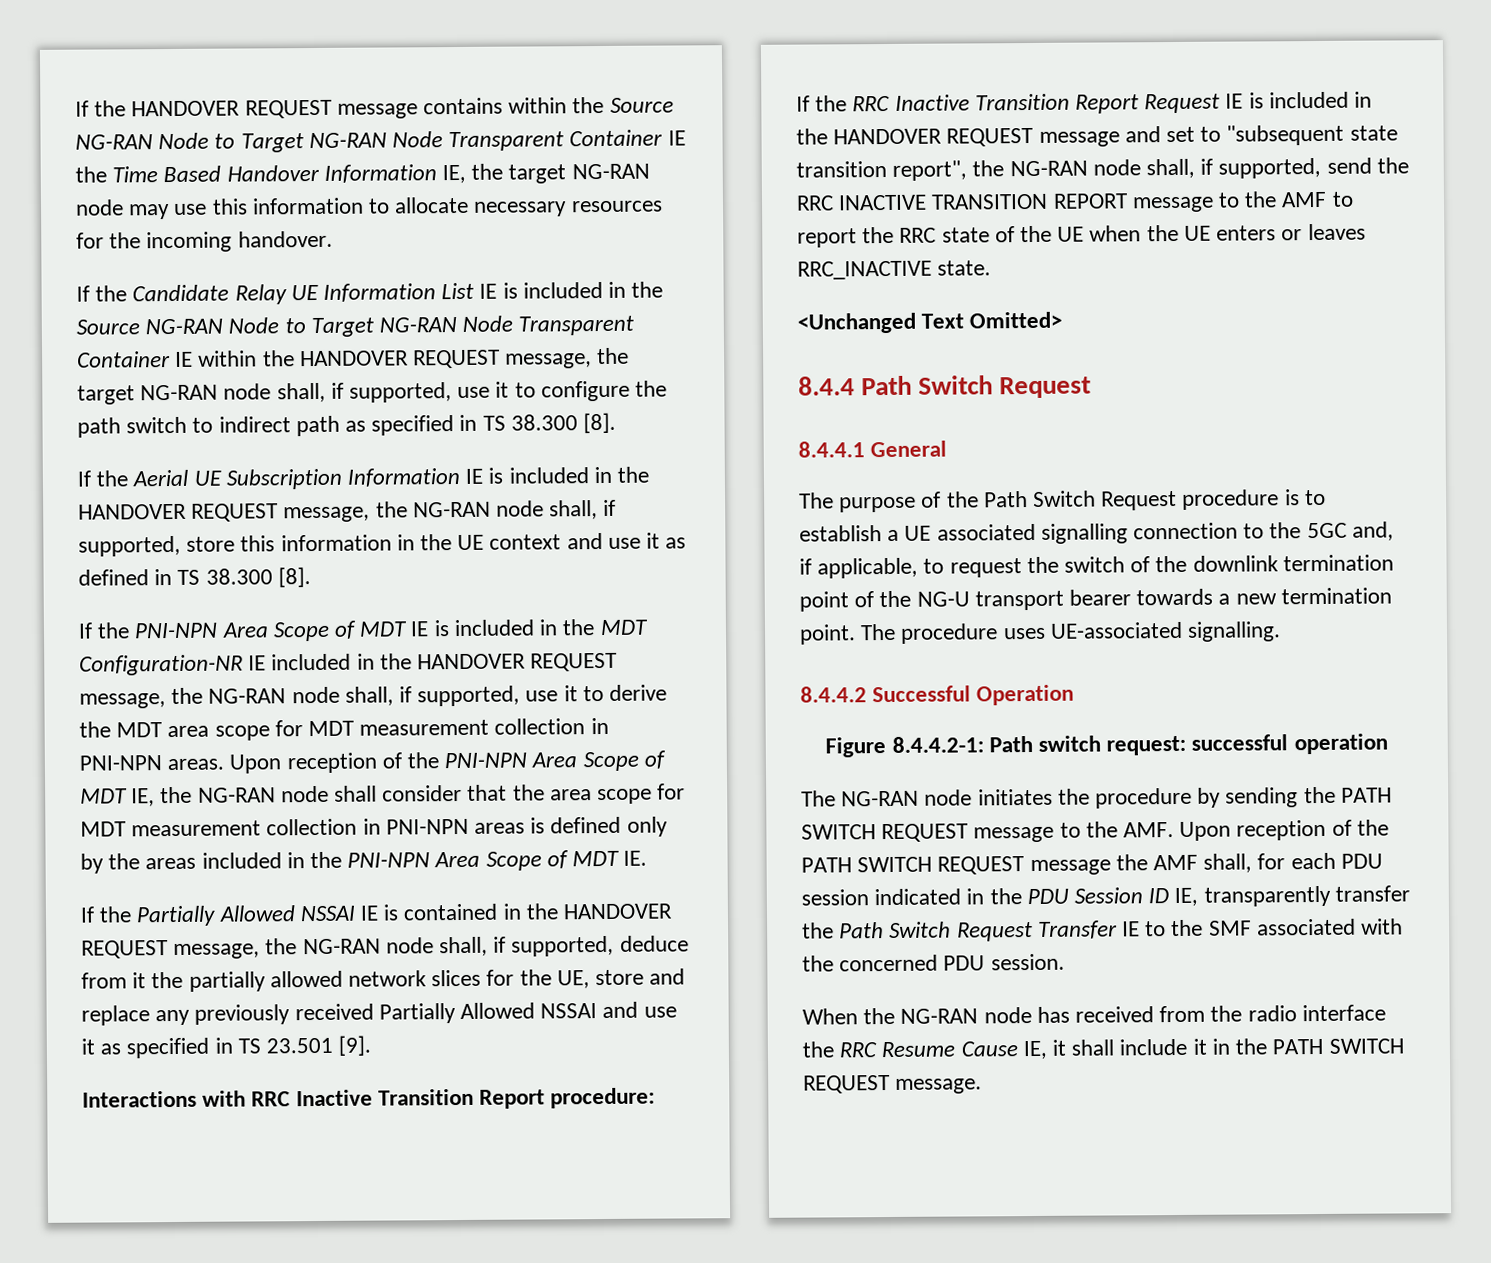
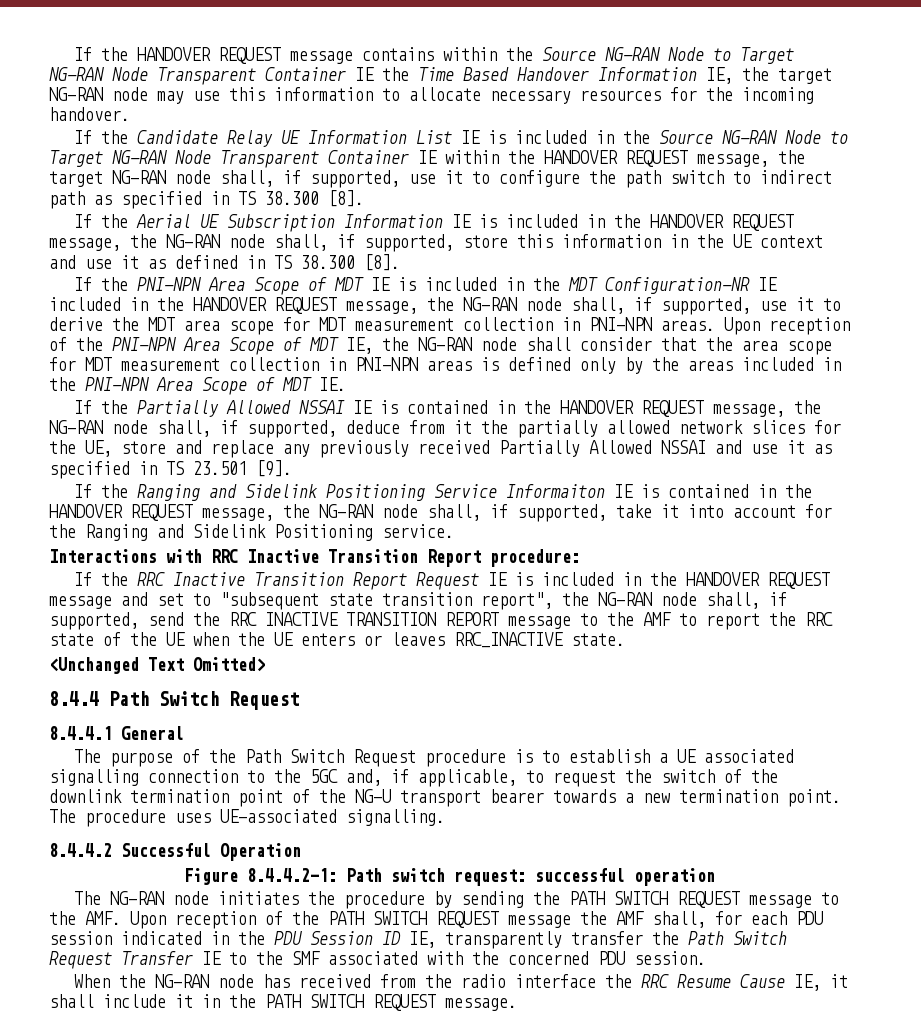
(372, 1045) none -> [73,484,812,501] [49,504,832,522] [49,524,454,541] // If the Ranging and Sidelink Positioning Service Informaiton IE is contained in the HANDOVER REQUEST message, the NG-RAN node shall, if supported, take it into account for the Ranging and Sidelink Positioning service.

